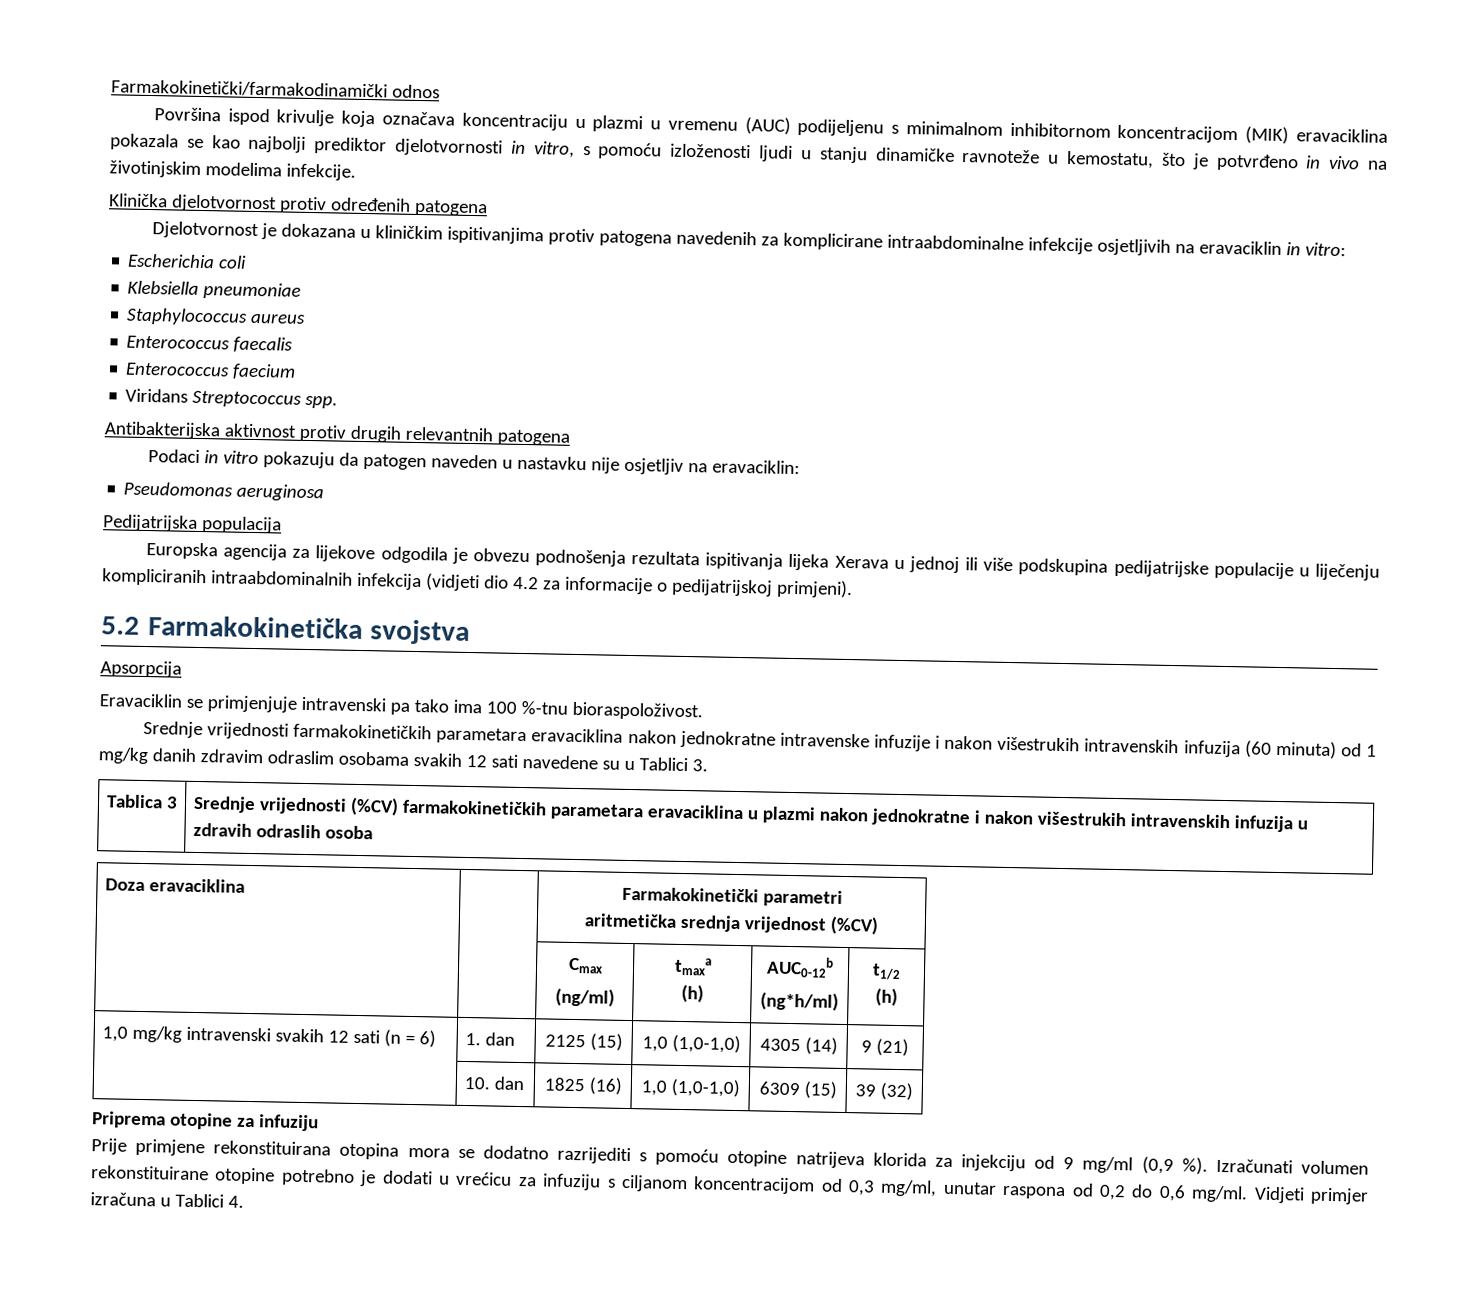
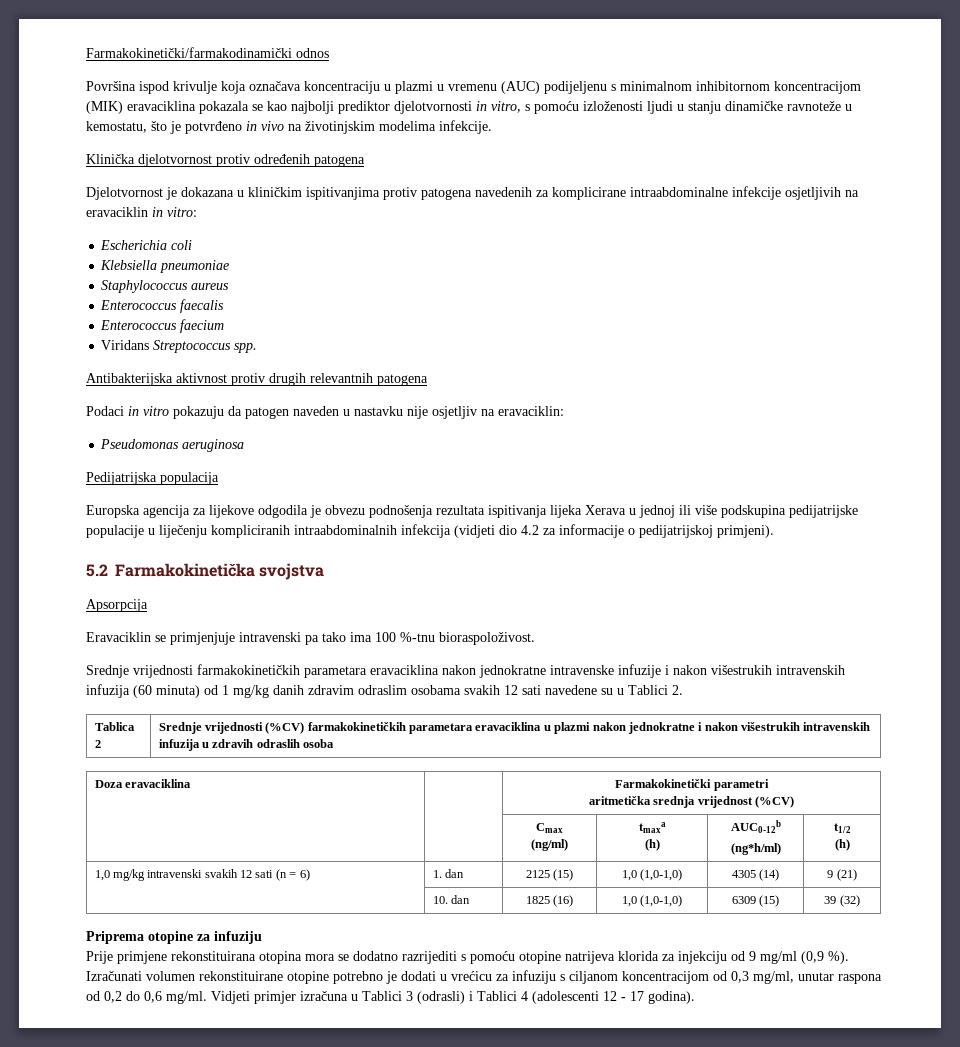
[691,759,708,772] 3. -> [672,685,683,695] 2.
[165,796,178,809] 3 -> [94,740,101,748] 2
[227,1195,244,1208] 4. -> [406,991,695,1004] 3 (odrasli) i Tablici 4 (adolescenti 12 - 17 godina).

